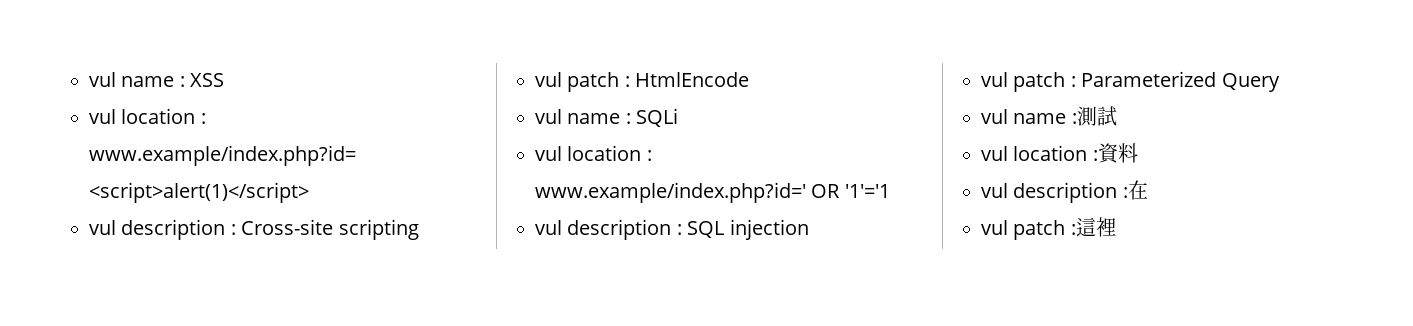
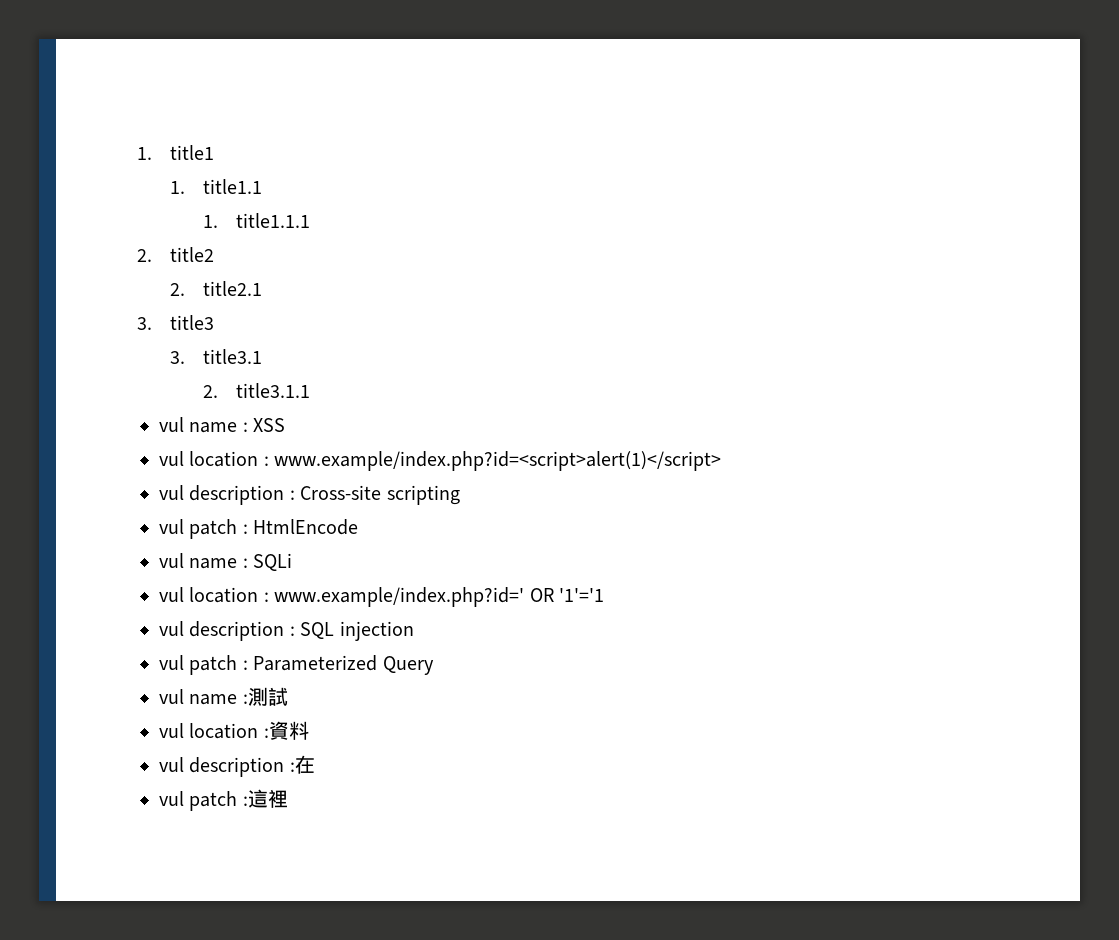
(89, 79) none -> [137,145,215,160] [170,179,263,194] [203,213,311,228] [137,247,215,262] [170,281,263,296] [137,315,215,330] [170,349,263,364] [203,383,311,398] 1. title1 // 1. title1.1 // 1. title1.1.1 // 2. title2 // 2. title2.1 // 3. title3 // 3. title3.1 // 2. title3.1.1 //

